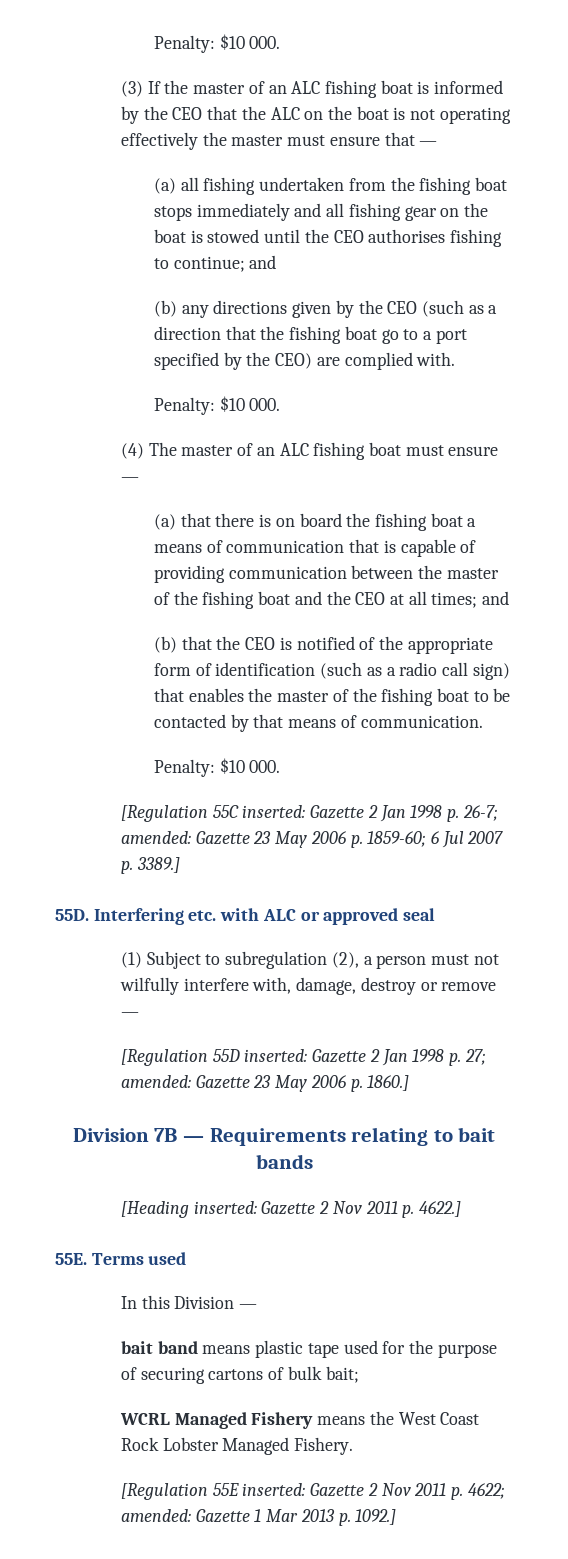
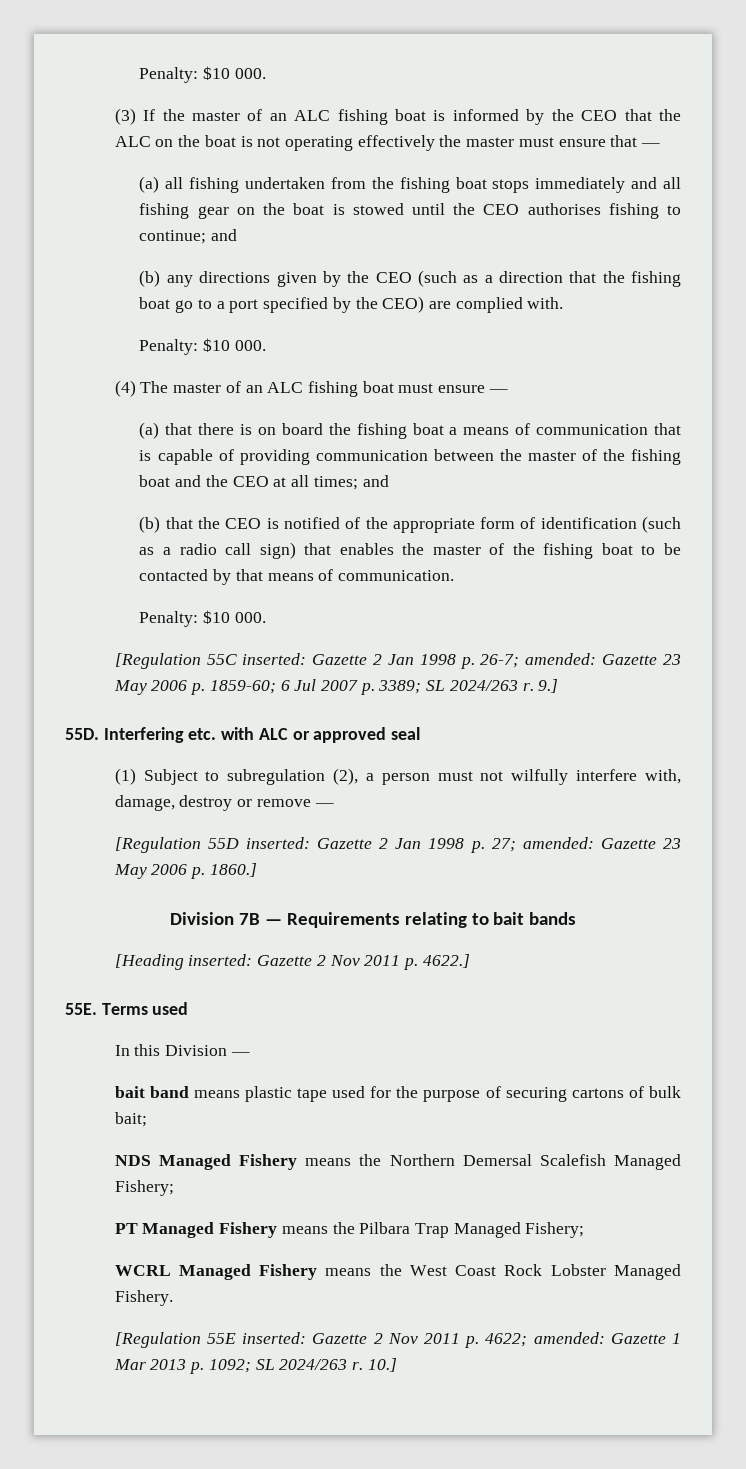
[136,857,180,873] 3389.] -> [378,679,559,694] 3389; SL 2024/263 r. 9.]
(359, 1374) none -> [114,1154,682,1170] [114,1180,174,1196] [114,1222,585,1238] // NDS Managed Fishery means the Northern Demersal Scalefish Managed Fishery; // PT Managed Fishery means the Pilbara Trap Managed Fishery;
[355,1509,397,1525] 1092.] -> [208,1358,397,1373] 1092; SL 2024/263 r. 10.]

